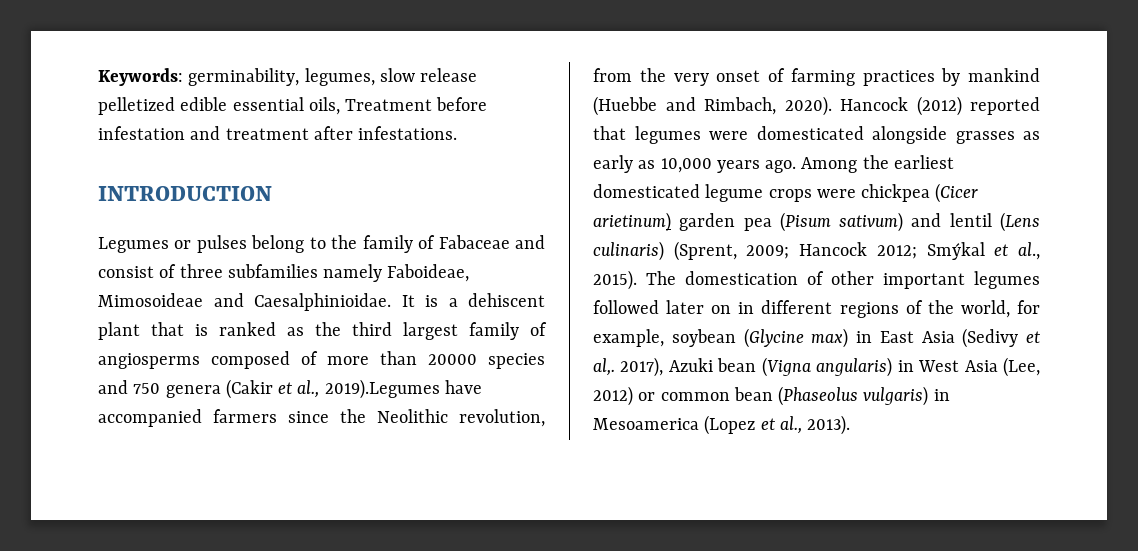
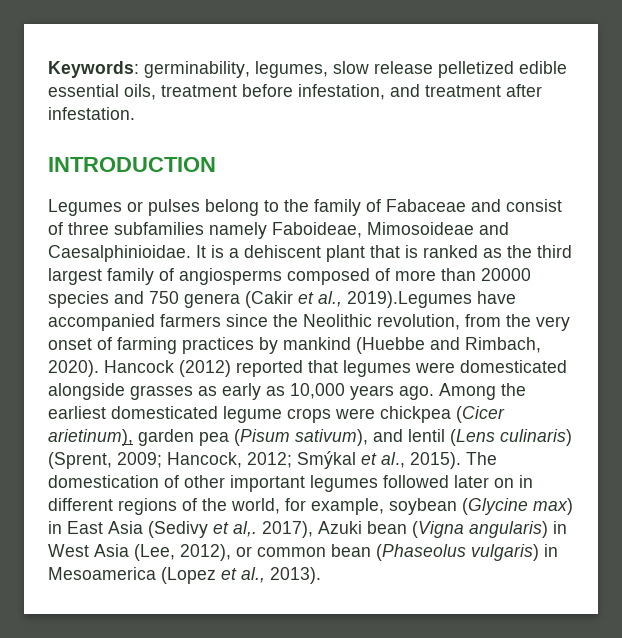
[345,97,488,111] [98,126,185,140] Treatment before infestation -> [161,84,385,100] treatment before infestation,
[358,126,458,140] infestations. -> [48,107,135,120] infestation.
[593,212,671,232] arietinum) -> [48,429,133,446] arietinum),
[839,212,904,232] sativum) -> [295,429,368,446] sativum),
[799,242,868,256] Hancock -> [167,452,242,468] Hancock,
[593,386,633,406] 2012) -> [180,544,231,561] 2012),

